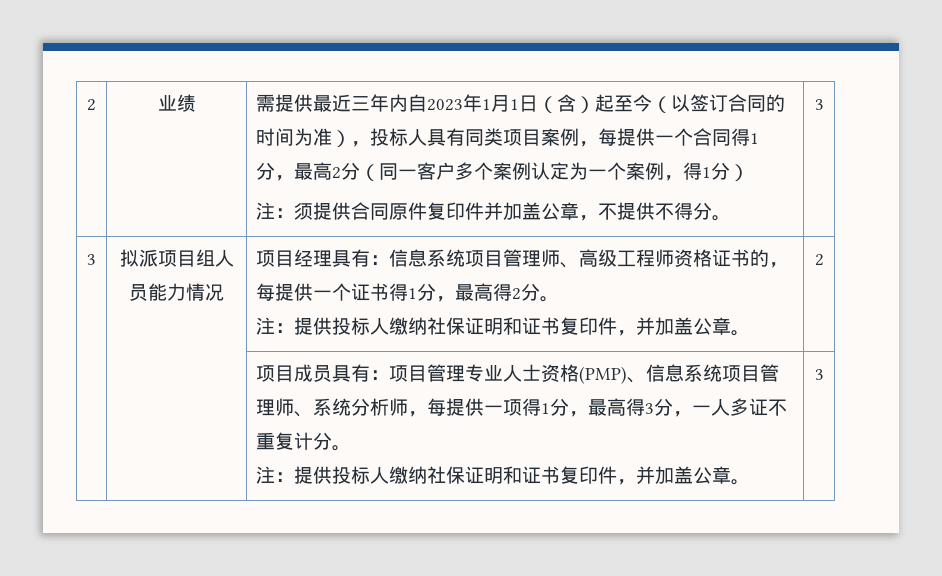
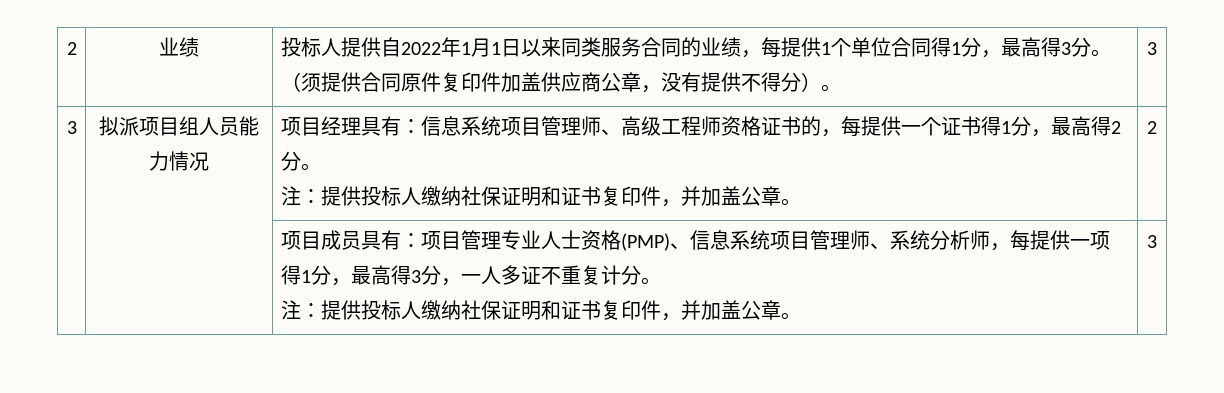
[256,94,786,113] [256,128,694,147] 需提供最近三年内自2023年1月1日（含）起至今（以签订合同的时间为准），投标人具有同类项目案例，每提供一个 -> [280,37,891,58] 投标人提供自2022年1月1日以来同类服务合同的业绩，每提供1个单位
[332,162,750,181] [256,202,295,220] 2分（同一客户多个案例认定为一个案例，得1分） // 注： -> [1040,37,1111,57] [280,72,301,92] 得3分。（
[484,202,618,221] 并加盖公章，不 -> [500,72,701,93] 加盖供应商公章，没有
(713, 211) none -> [800,72,821,92] ）

